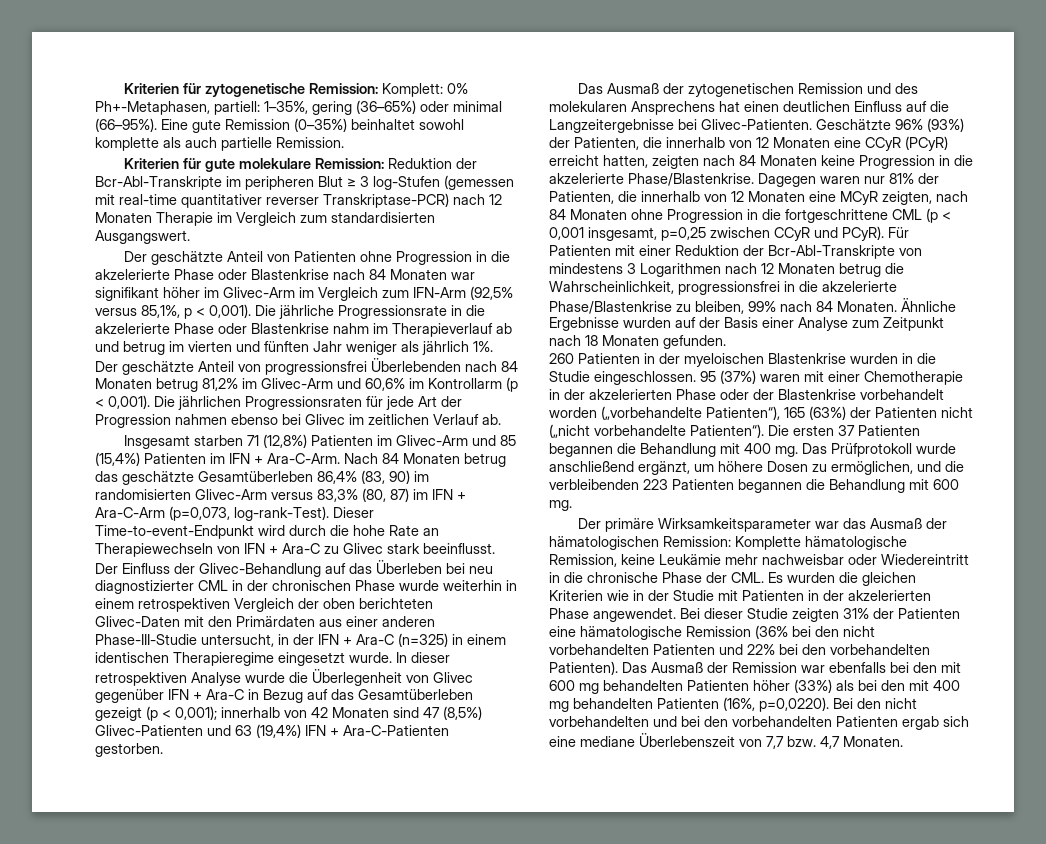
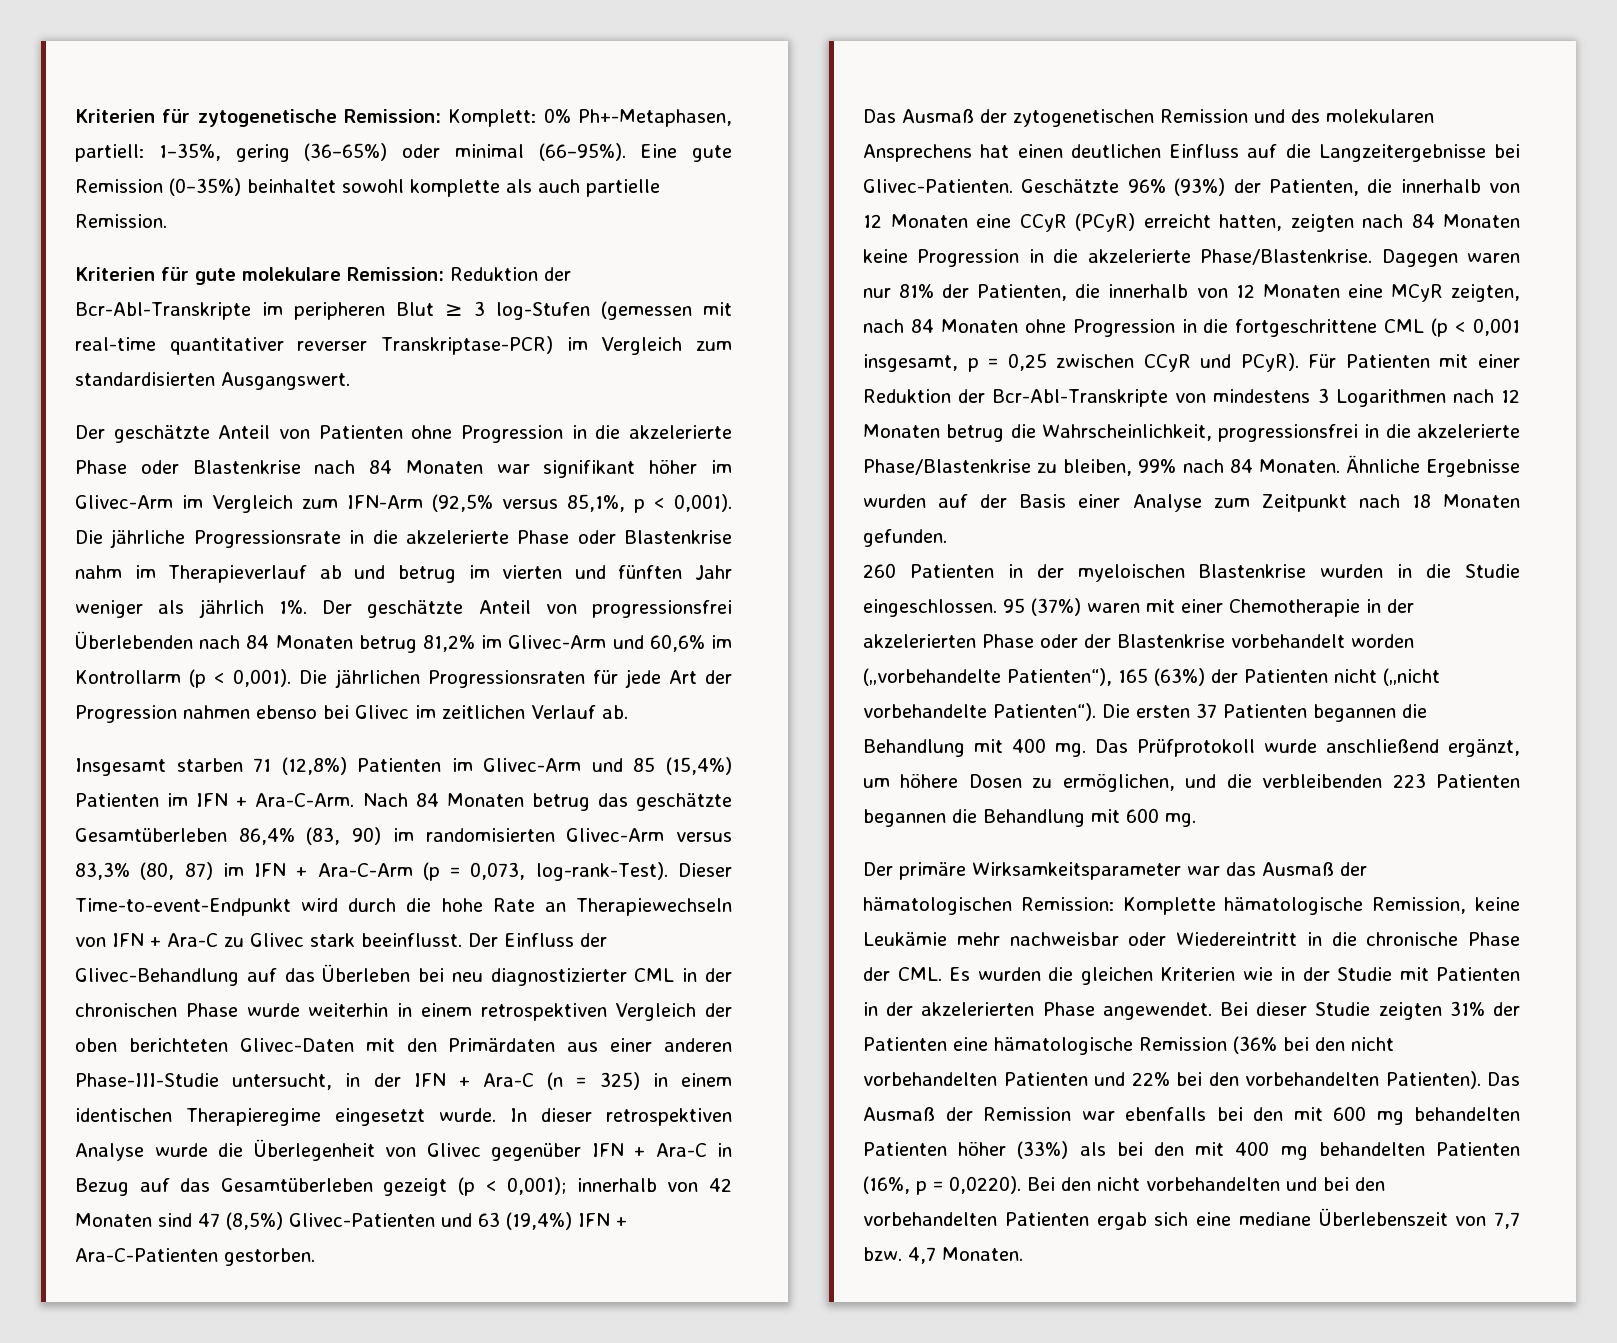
[453,194,502,205] [95,212,213,226] nach 12 Monaten Therapie -> (554, 345) none
[169,506,230,521] (p=0,073, -> [422,862,526,881] (p = 0,073,
[398,633,448,647] (n=325) -> [547,1072,640,1090] (n = 325)
[661,227,706,241] p=0,25 -> [967,353,1047,372] p = 0,25
[759,697,829,712] p=0,0220). -> [916,1176,1021,1195] p = 0,0220).

